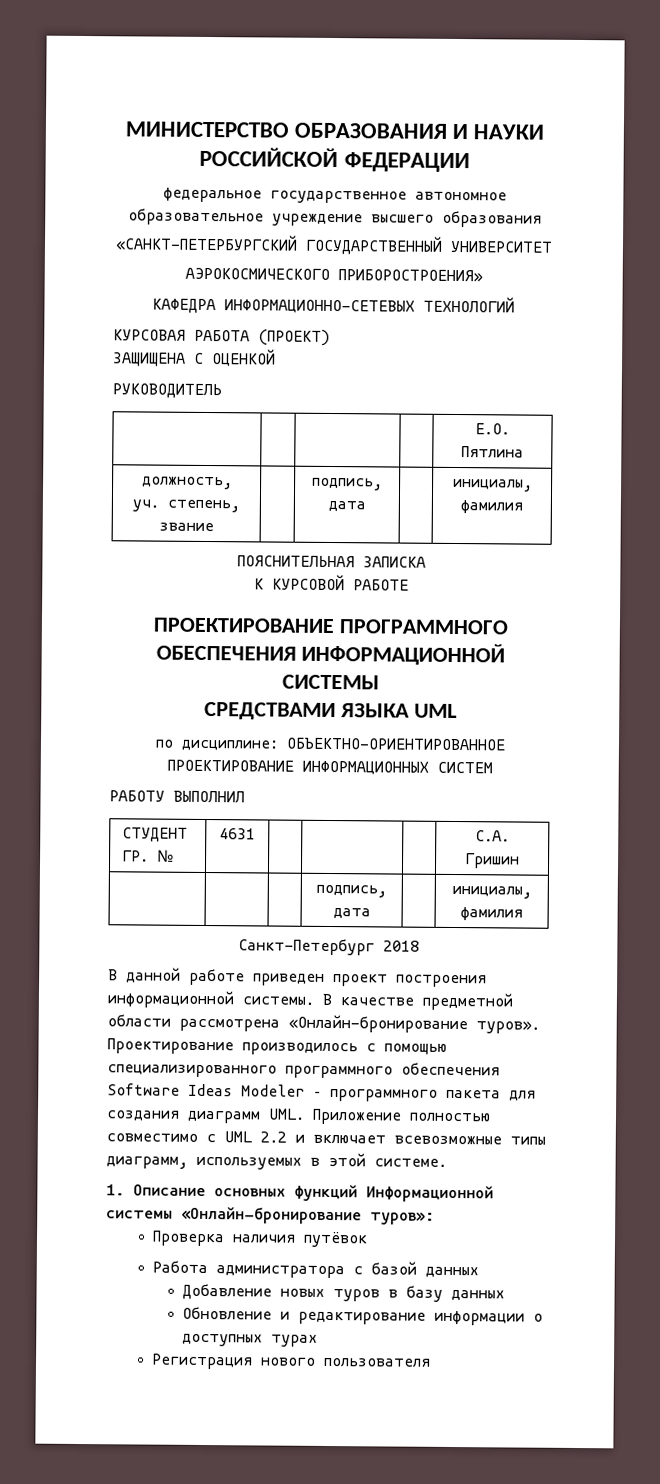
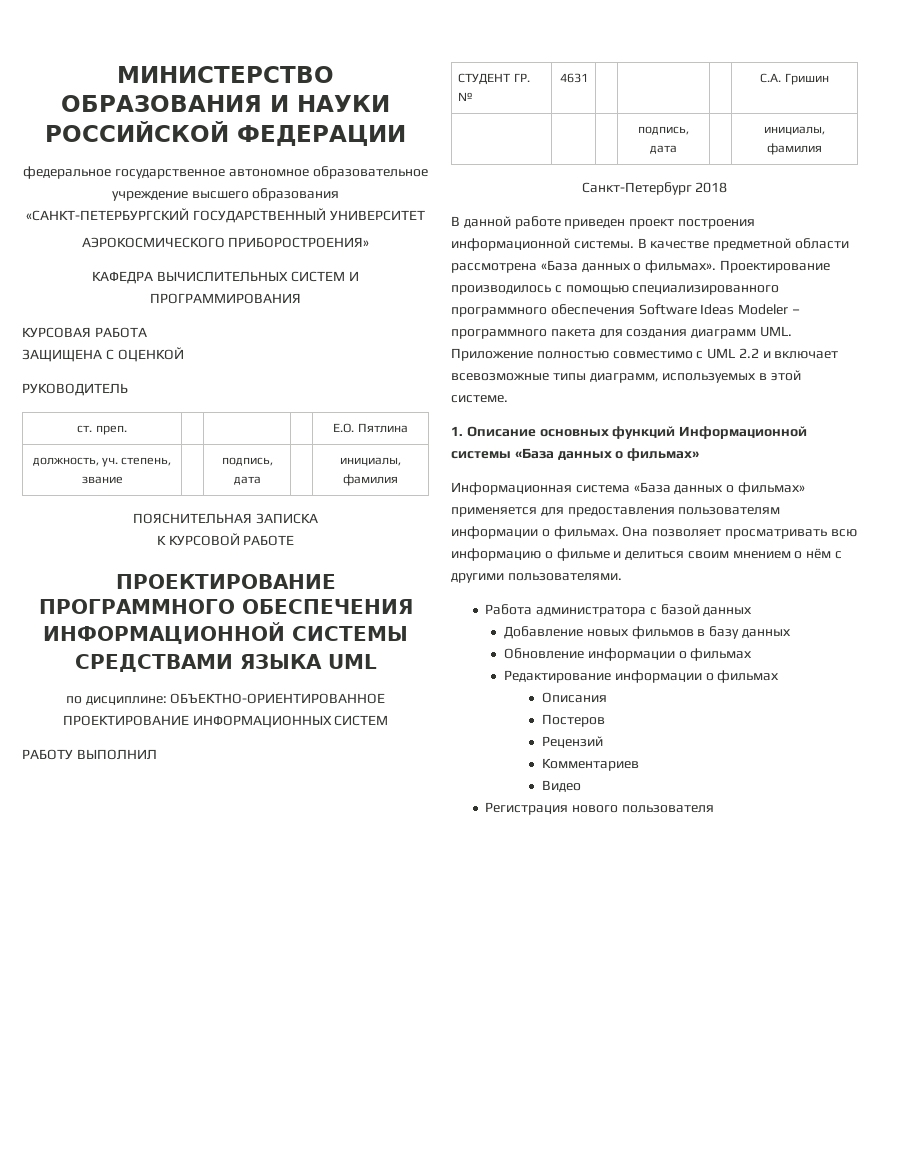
[224,296,515,314] ИНФОРМАЦИОННО-СЕТЕВЫХ ТЕХНОЛОГИЙ -> [157,271,359,282] [150,293,301,304] ВЫЧИСЛИТЕЛЬНЫХ СИСТЕМ И ПРОГРАММИРОВАНИЯ
[258,329,330,346] (ПРОЕКТ) -> (147, 332) none
(222, 391) none -> [77,425,127,435] ст. преп.
[288,1014,540,1034] «Онлайн-бронирование туров». -> [540,260,717,273] «База данных о фильмах».
[181,1205,435,1225] [152,1230,369,1248] «Онлайн-бронирование туров»: // Проверка наличия путёвок -> [514,448,700,461] [451,482,805,495] [451,507,781,517] [451,526,857,539] [451,548,843,561] [451,573,622,583] «База данных о фильмах» // Информационная система «База данных о фильмах» применяется для предоставления пользователям информации о фильмах. Она позволяет просматривать всю информацию о фильме и делиться своим мнением о нём с другими пользователями.
[333,1289,381,1302] туров -> [631,626,694,639] фильмов
[280,1310,544,1326] [182,1333,319,1347] и редактирование информации о доступных турах -> [587,648,753,661] [504,670,780,683] [541,692,607,703] [541,714,605,727] [541,736,603,748] [541,758,639,771] [541,780,581,792] информации о фильмах // Редактирование информации о фильмах // Описания // Постеров // Рецензий // Комментариев // Видео

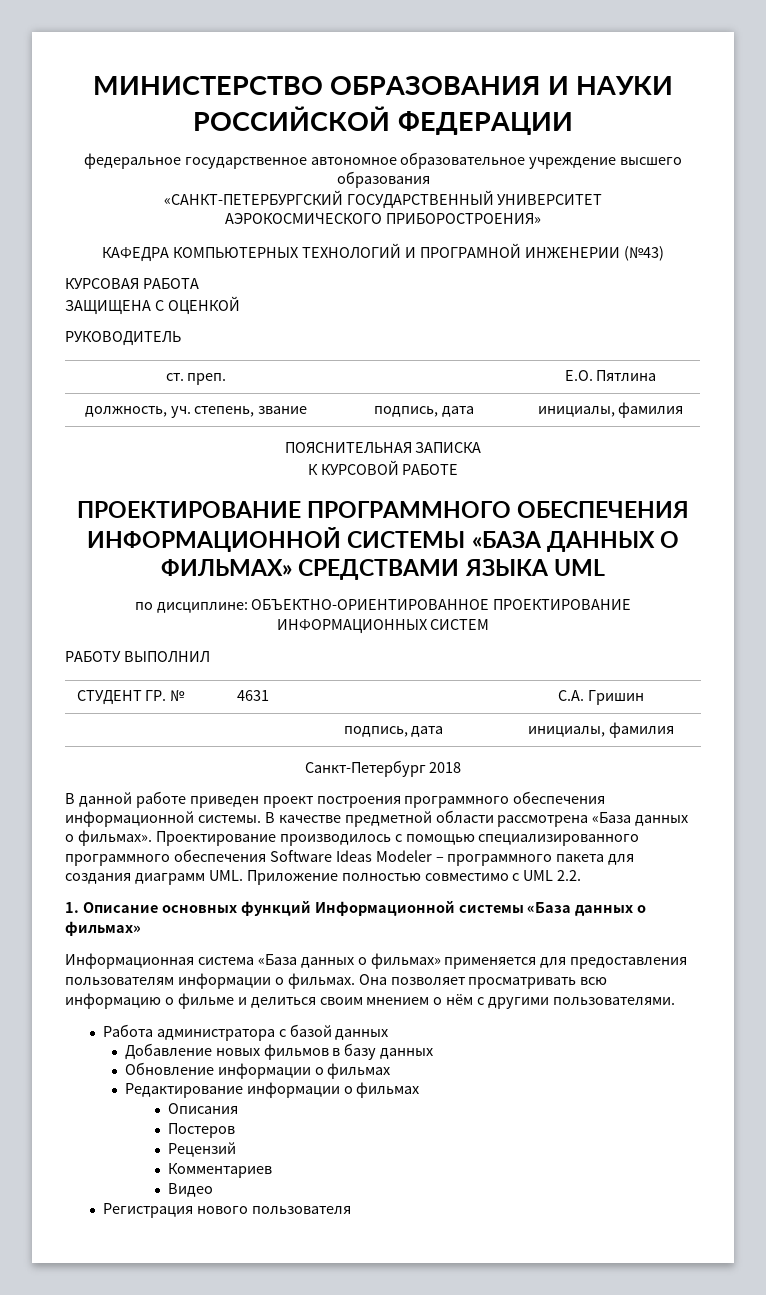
[157,271,359,282] [150,293,301,304] ВЫЧИСЛИТЕЛЬНЫХ СИСТЕМ И ПРОГРАММИРОВАНИЯ -> [173,243,664,261] КОМПЬЮТЕРНЫХ ТЕХНОЛОГИЙ И ПРОГРАМНОЙ ИНЖЕНЕРИИ (№43)
(408, 633) // -> [471,531,679,552] [161,559,293,576] «БАЗА ДАННЫХ О ФИЛЬМАХ»
(755, 224) none -> [404,791,606,808] программного обеспечения
[738,348,839,359] [451,370,801,383] [451,395,508,403] 2.2 и включает всевозможные типы диаграмм, используемых в этой системе. -> [557,870,582,881] 2.2.

